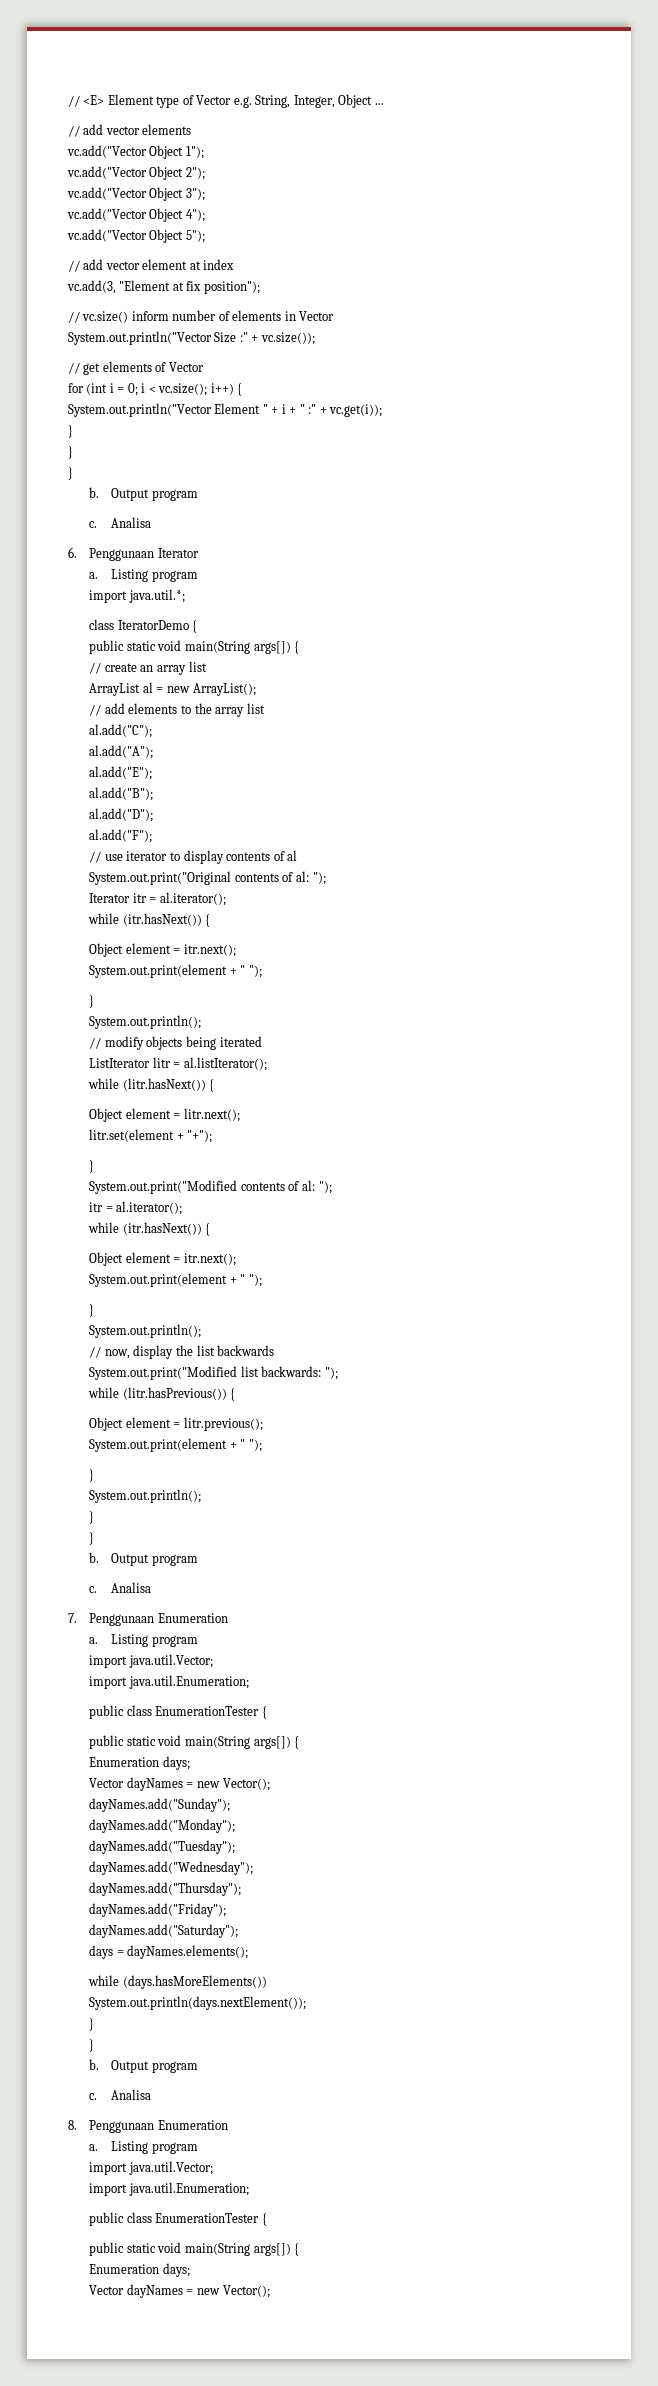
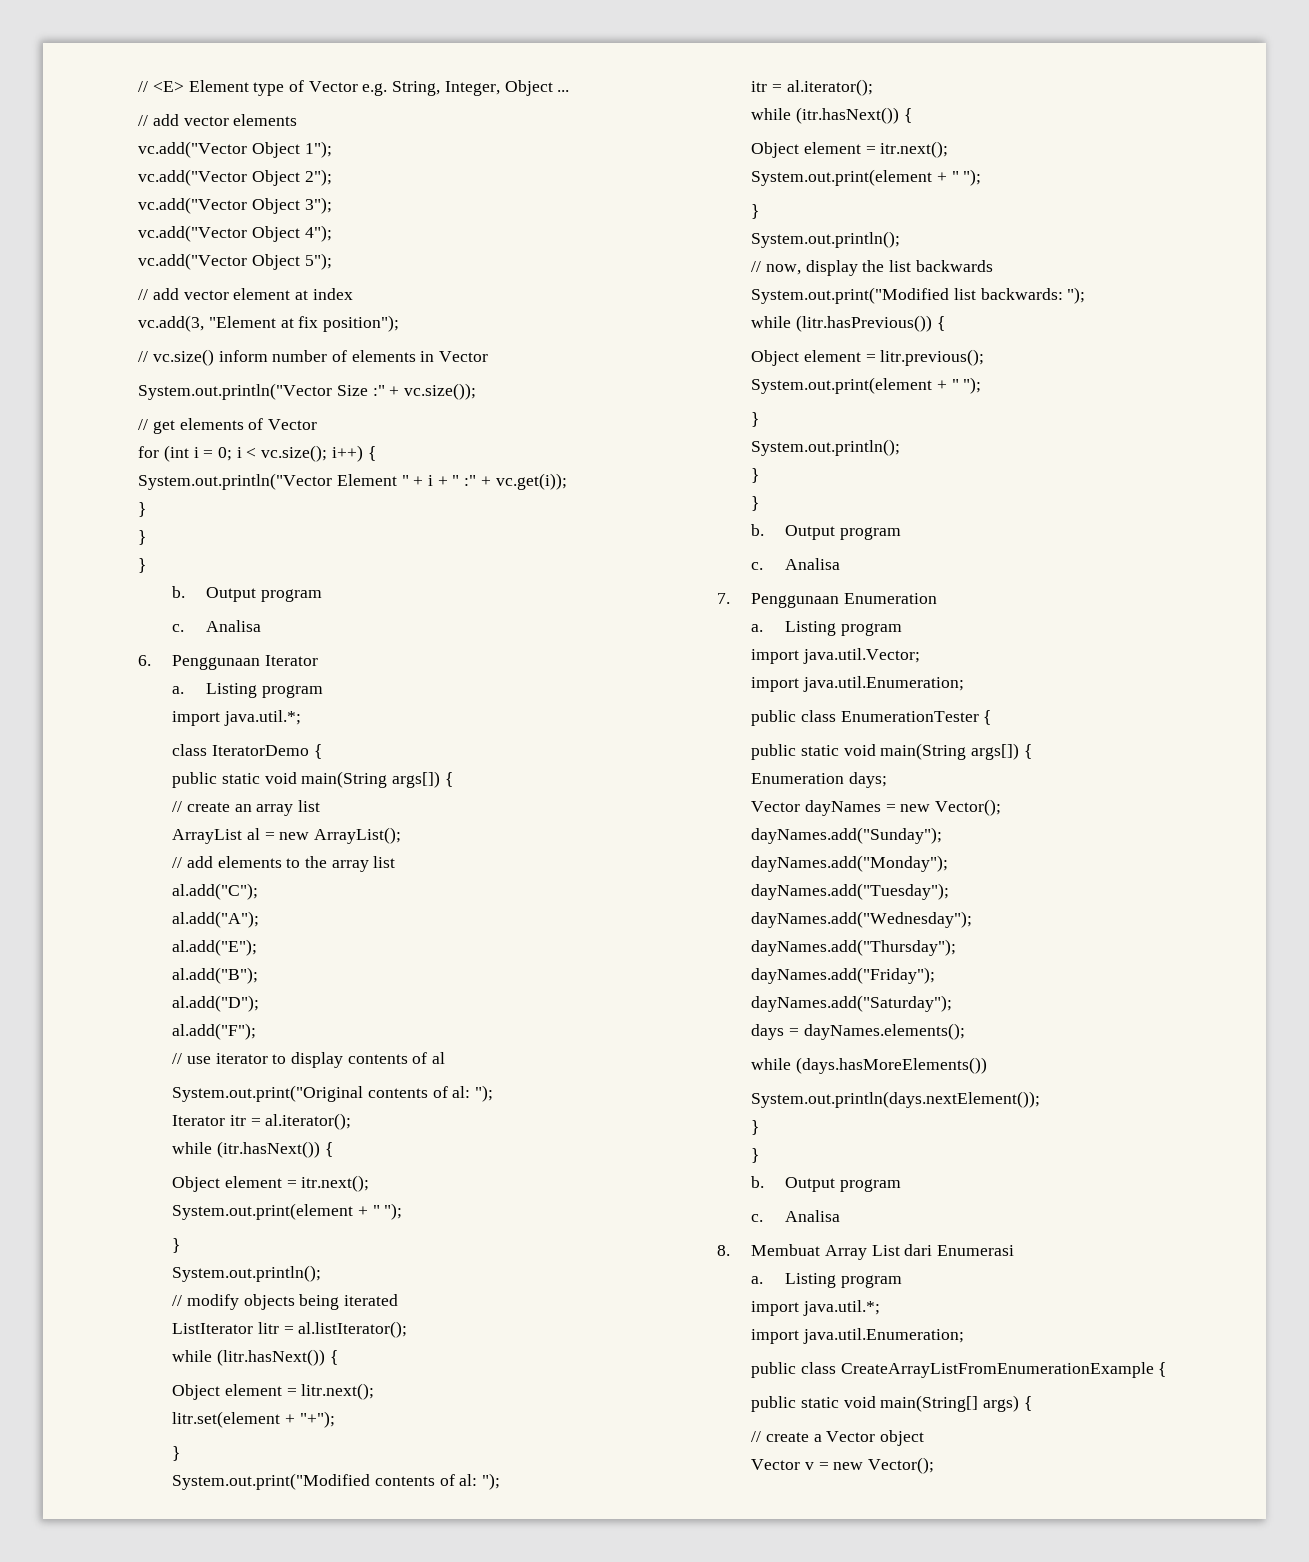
[89,2120,228,2133] [89,2141,198,2154] [89,2161,213,2175] [89,2182,249,2196] [89,2212,268,2226] [89,2242,300,2256] [89,2263,190,2277] [89,2284,183,2298] Penggunaan Enumeration // a. Listing program // import java.util.Vector; // import java.util.Enumeration; // public class EnumerationTester { // public static void main(String args[]) { // Enumeration days; // Vector dayNames -> [751,1244,1015,1260] [751,1273,902,1288] [751,1300,880,1316] [751,1328,964,1344] [751,1362,1167,1378] [751,1395,1032,1412] [751,1430,925,1446] [751,1459,814,1470] Membuat Array List dari Enumerasi // a. Listing program // import java.util.*; // import java.util.Enumeration; // public class CreateArrayListFromEnumerationExample { // public static void main(String[] args) { // // create a Vector object // Vector v

